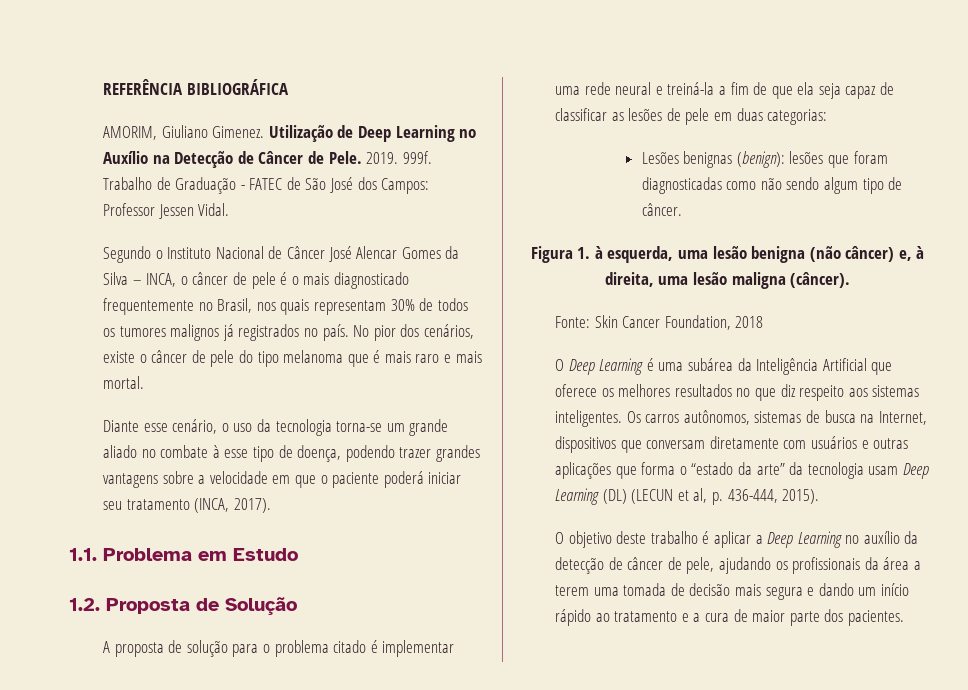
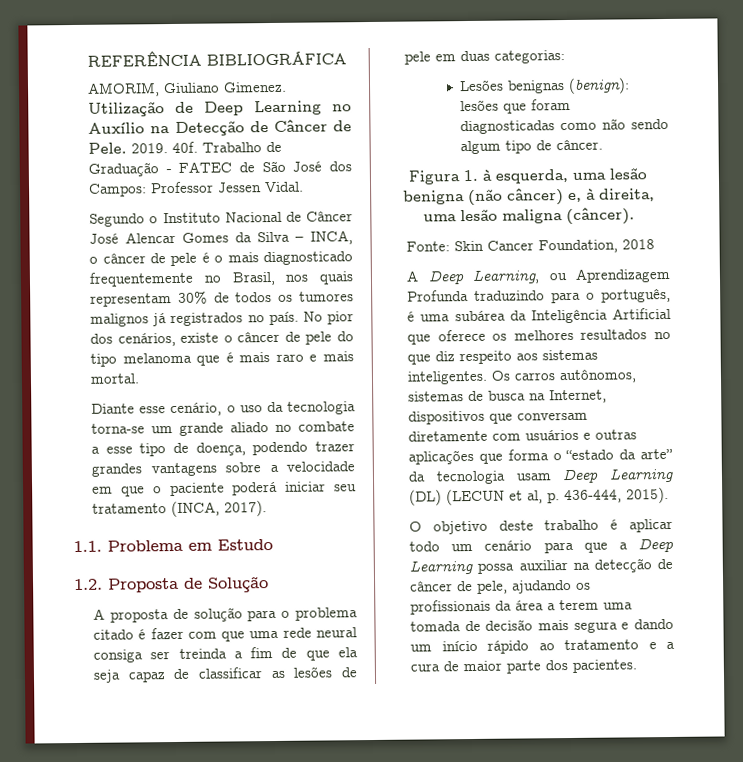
[402,151,432,164] 999f. -> [172,141,199,154] 40f.
[212,445,220,458] à -> [91,446,101,454] a
[382,640,455,657] [554,82,715,95] implementar uma rede neural e treiná-la -> [150,627,357,642] [93,648,227,663] fazer com que uma rede neural consiga ser treinda
[554,358,644,375] O Deep Learning -> [406,267,671,285] [407,287,671,304] A Deep Learning, ou Aprendizagem Profunda traduzindo para o português,
[755,531,919,548] a Deep Learning no auxílio da -> [409,537,674,554] [409,559,590,575] todo um cenário para que a Deep Learning possa auxiliar na

